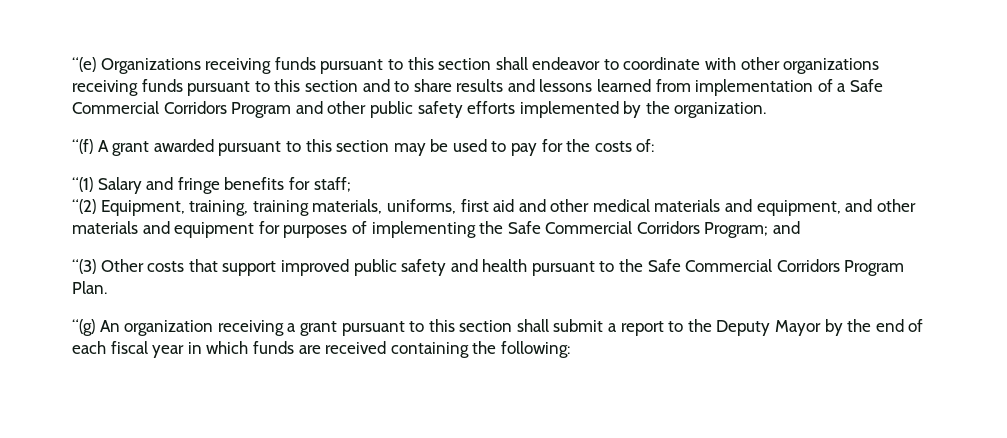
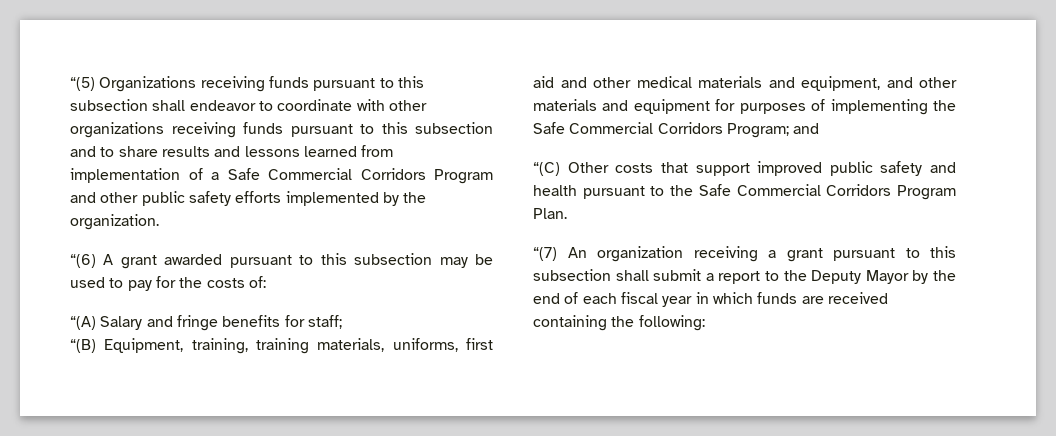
[72,57,96,72] “(e) -> [70,77,95,91] “(5)
[438,58,492,70] section -> [70,99,148,111] subsection
[304,80,358,92] section -> [415,122,493,134] subsection
[72,139,93,154] “(f) -> [70,254,96,268] “(6)
[336,140,390,152] section -> [354,253,433,265] subsection
[72,177,93,192] “(1) -> [70,316,96,330] “(A)
[72,199,96,214] “(2) -> [70,339,96,353] “(B)
[72,259,96,274] “(3) -> [533,162,560,176] “(C)
[72,319,95,336] “(g) -> [533,247,557,261] “(7)
[459,320,513,332] section -> [533,269,611,281] subsection

